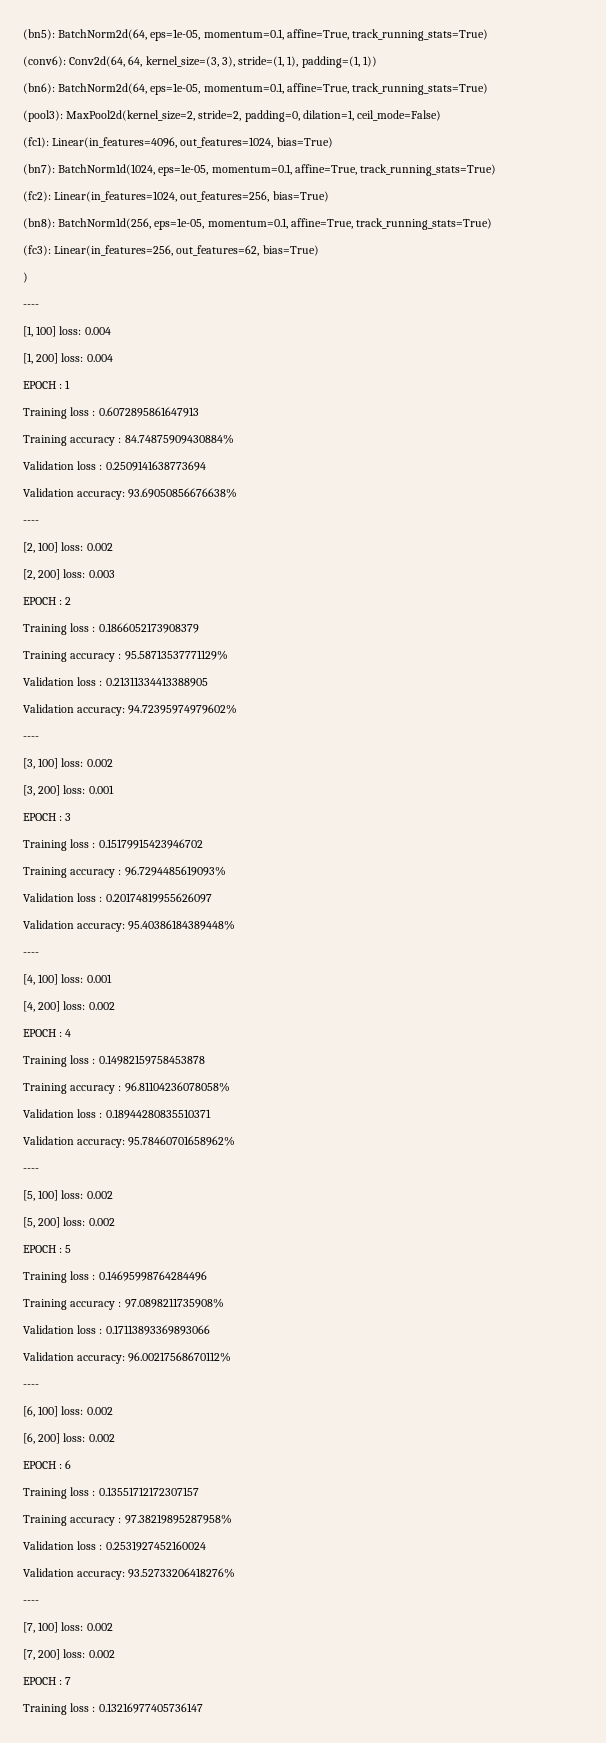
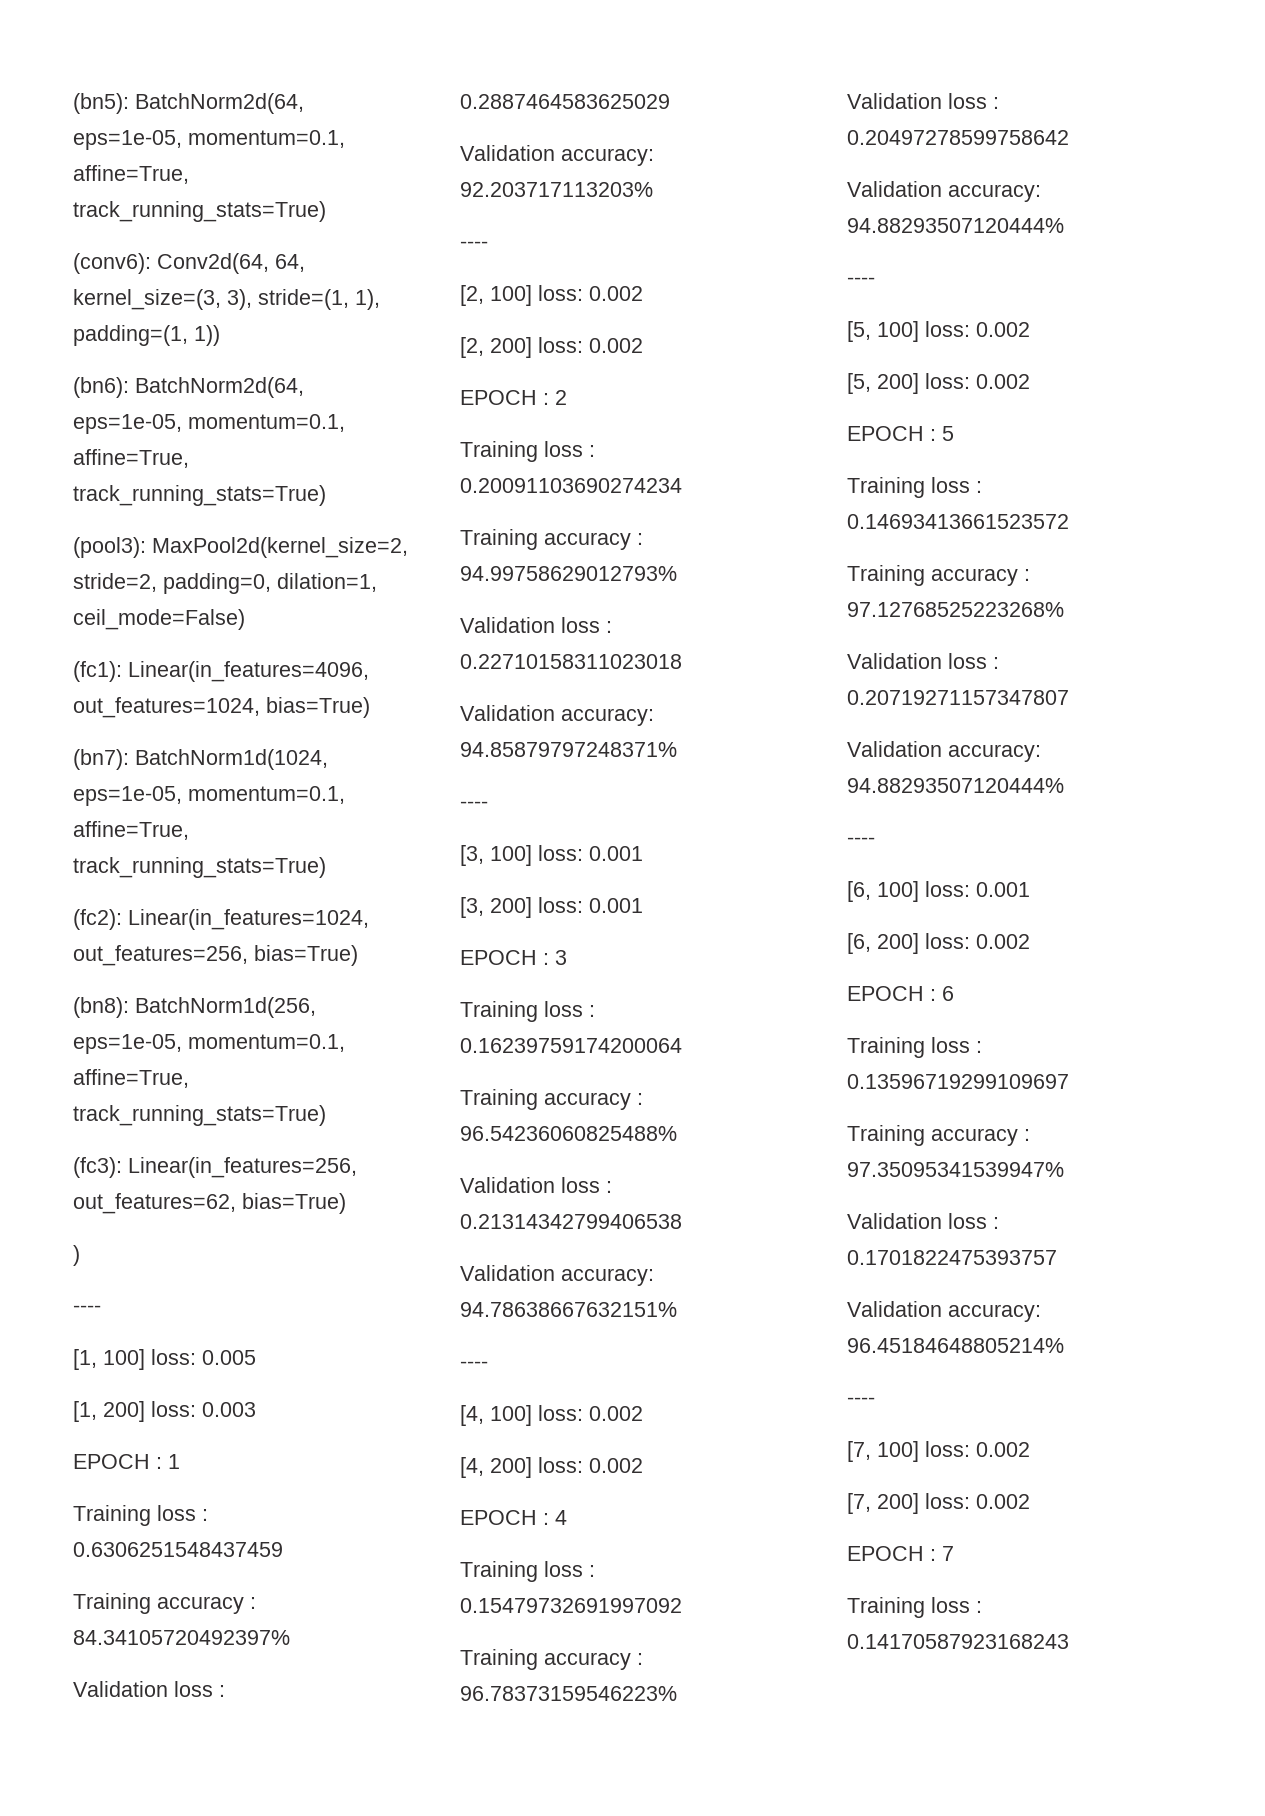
[84,327,111,335] 0.004 -> [202,1350,256,1365] 0.005
[86,354,113,362] 0.004 -> [202,1402,256,1417] 0.003
[98,407,199,417] [23,434,234,446] [23,461,206,471] [23,488,238,500] 0.6072895861647913 // Training accuracy : 84.74875909430884% // Validation loss : 0.2509141638773694 // Validation accuracy: 93.69050856676638% -> [73,1542,283,1557] [73,1593,256,1614] [73,1630,290,1645] [73,1681,225,1697] [460,94,670,109] [460,145,654,166] [460,182,653,197] 0.6306251548437459 // Training accuracy : 84.34105720492397% // Validation loss : 0.2887464583625029 // Validation accuracy: 92.203717113203%
[88,570,115,578] 0.003 -> [589,338,643,353] 0.002
[98,623,199,633] [23,650,228,662] [23,677,208,687] [23,704,238,716] 0.1866052173908379 // Training accuracy : 95.58713537771129% // Validation loss : 0.21311334413388905 // Validation accuracy: 94.72395974979602% -> [460,478,682,493] [460,529,643,550] [460,566,677,581] [460,617,612,633] [460,654,682,669] [460,705,654,726] [460,742,677,757] 0.20091103690274234 // Training accuracy : 94.99758629012793% // Validation loss : 0.22710158311023018 // Validation accuracy: 94.85879797248371%
[86,759,113,767] 0.002 -> [589,846,643,861] 0.001
[98,839,203,849] [23,866,226,878] [23,893,212,903] [23,920,236,932] 0.15179915423946702 // Training accuracy : 96.7294485619093% // Validation loss : 0.20174819955626097 // Validation accuracy: 95.40386184389448% -> [460,1038,682,1053] [460,1089,643,1110] [460,1126,677,1141] [460,1177,612,1193] [460,1214,682,1229] [460,1265,654,1286] [460,1302,677,1317] 0.16239759174200064 // Training accuracy : 96.54236060825488% // Validation loss : 0.21314342799406538 // Validation accuracy: 94.78638667632151%
[86,974,112,983] 0.001 -> [589,1406,643,1421] 0.002
[98,1055,205,1065] [23,1082,230,1094] [23,1109,211,1119] [23,1136,236,1148] 0.14982159758453878 // Training accuracy : 96.81104236078058% // Validation loss : 0.18944280835510371 // Validation accuracy: 95.78460701658962% -> [460,1598,682,1613] [460,1649,643,1670] [460,1686,677,1701] [847,93,999,109] [847,130,1069,145] [847,181,1041,202] [847,218,1064,233] 0.15479732691997092 // Training accuracy : 96.78373159546223% // Validation loss : 0.20497278599758642 // Validation accuracy: 94.88293507120444%
[98,1271,207,1281] [23,1298,224,1310] [23,1325,210,1335] [23,1352,232,1364] 0.14695998764284496 // Training accuracy : 97.0898211735908% // Validation loss : 0.17113893369893066 // Validation accuracy: 96.00217568670112% -> [847,514,1069,529] [847,565,1030,586] [847,602,1064,617] [847,653,999,669] [847,690,1069,705] [847,741,1041,762] [847,778,1064,793] 0.14693413661523572 // Training accuracy : 97.12768525223268% // Validation loss : 0.20719271157347807 // Validation accuracy: 94.88293507120444%
[86,1407,113,1415] 0.002 -> [976,882,1030,897] 0.001
[98,1487,199,1496] [23,1514,232,1526] [23,1541,206,1551] [23,1568,236,1580] 0.13551712172307157 // Training accuracy : 97.38219895287958% // Validation loss : 0.2531927452160024 // Validation accuracy: 93.52733206418276% -> [847,1074,1069,1089] [847,1125,1030,1146] [847,1162,1064,1177] [847,1213,999,1229] [847,1250,1057,1265] [847,1301,1041,1322] [847,1338,1064,1353] 0.13596719299109697 // Training accuracy : 97.35095341539947% // Validation loss : 0.1701822475393757 // Validation accuracy: 96.45184648805214%
[98,1703,203,1713] 0.13216977405736147 -> [847,1634,1069,1649] 0.14170587923168243

